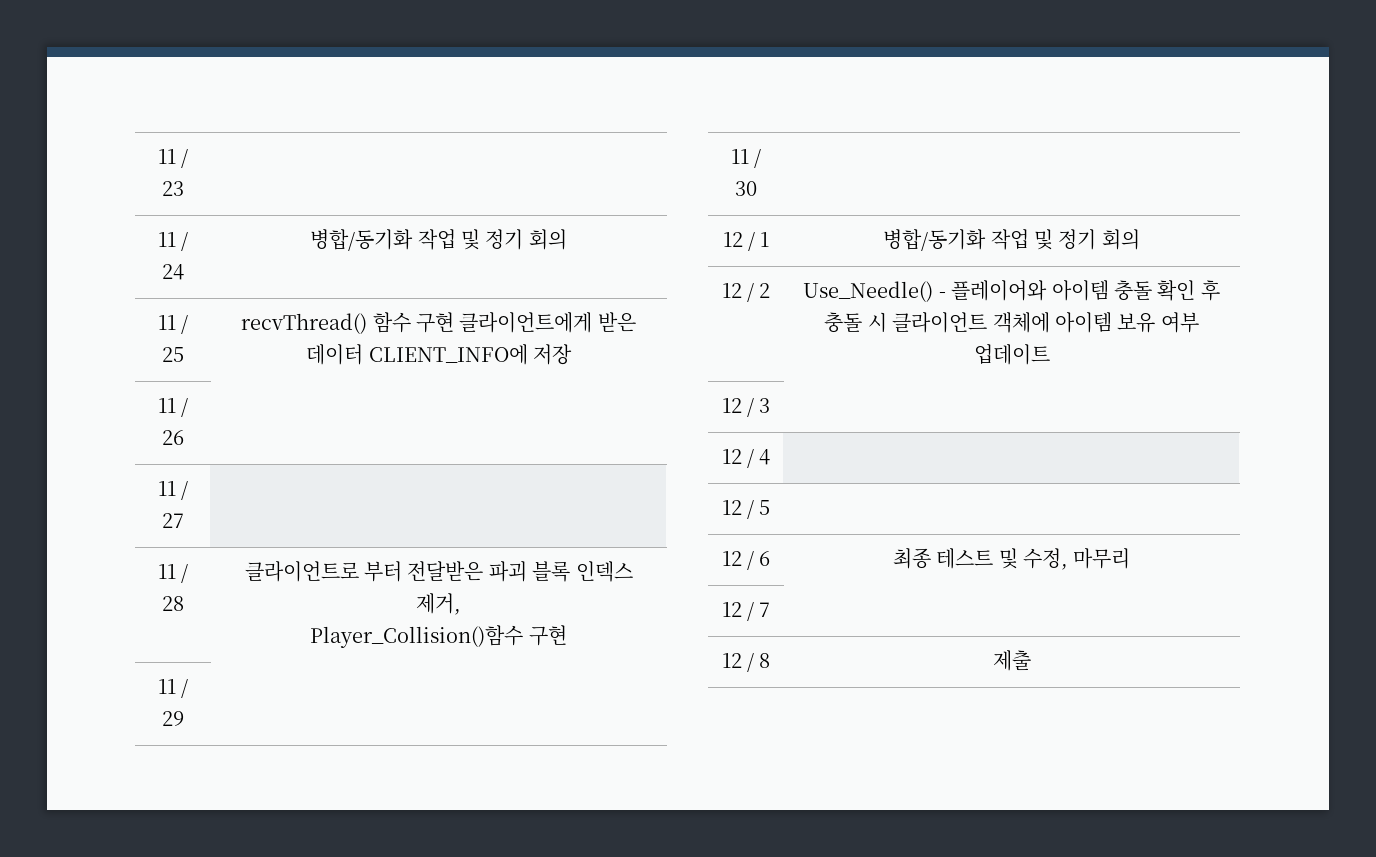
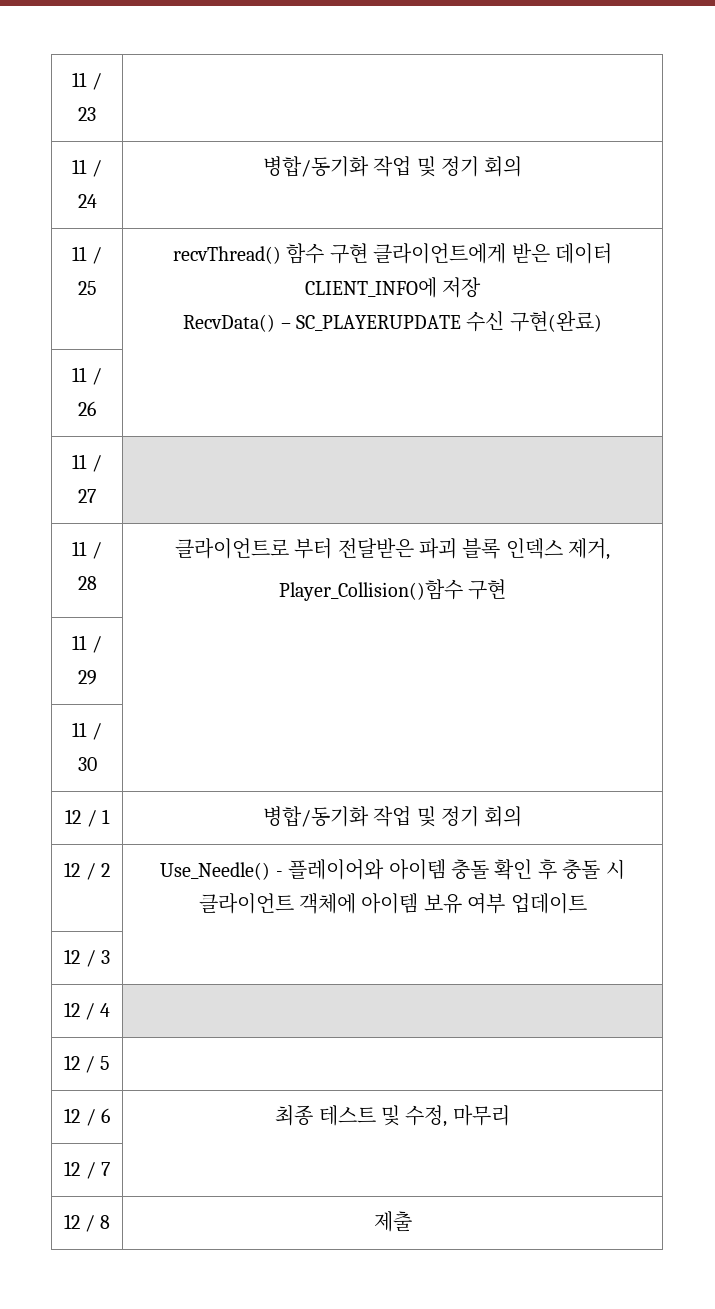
(572, 354) none -> [183,311,602,332] // RecvData() – SC_PLAYERUPDATE 수신 구현(완료)

